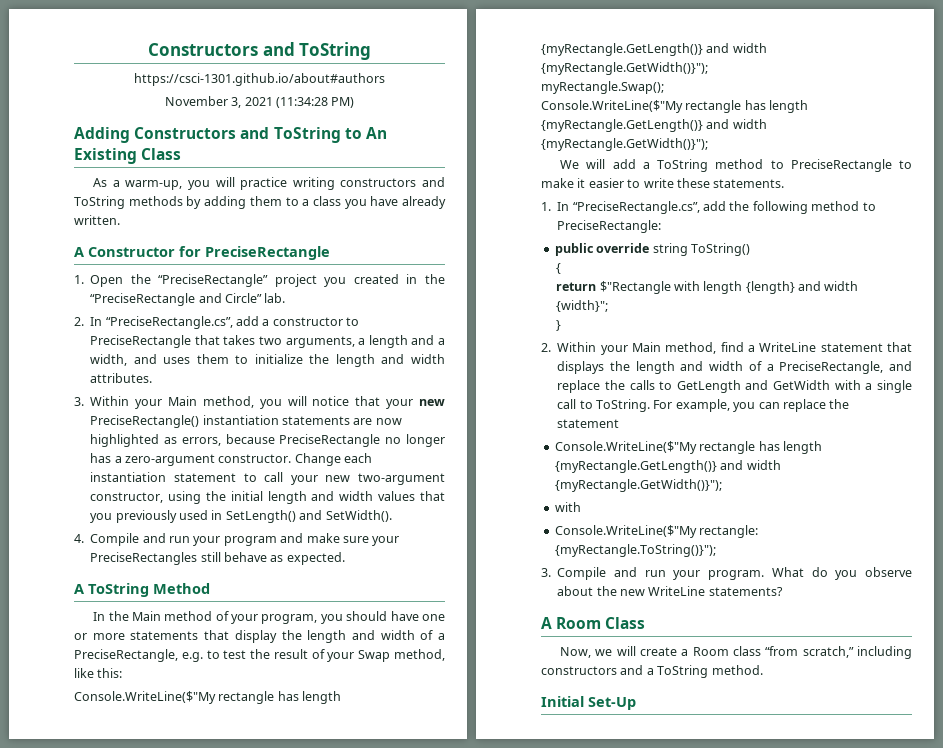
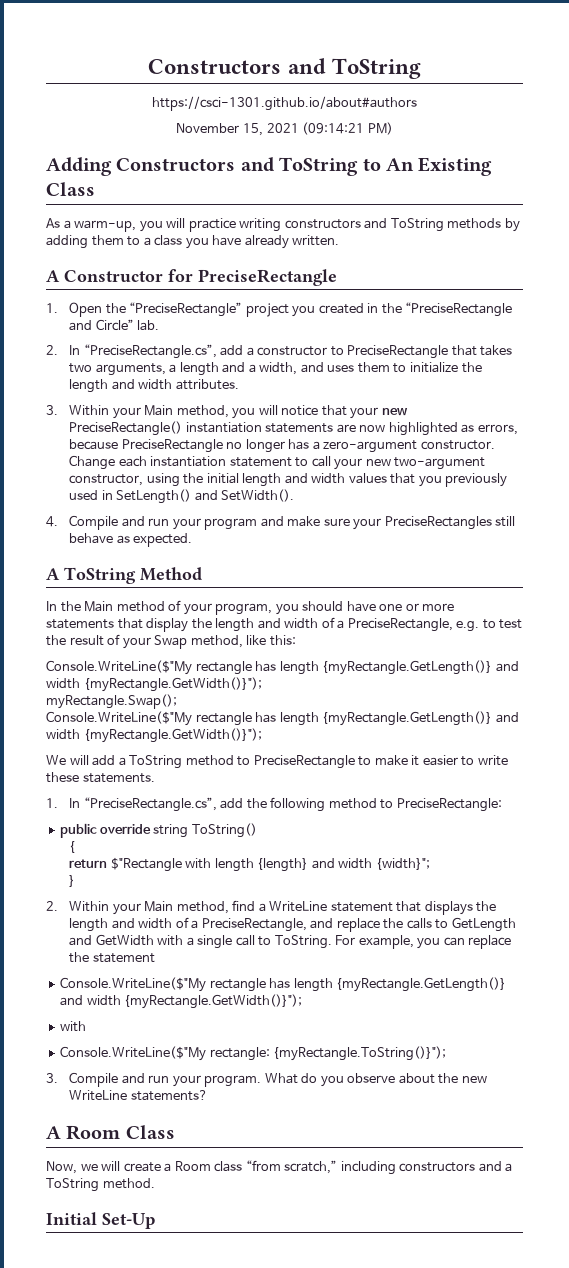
[231,97,328,108] 3, 2021 (11:34:28 -> [242,122,365,136] 15, 2021 (09:14:21

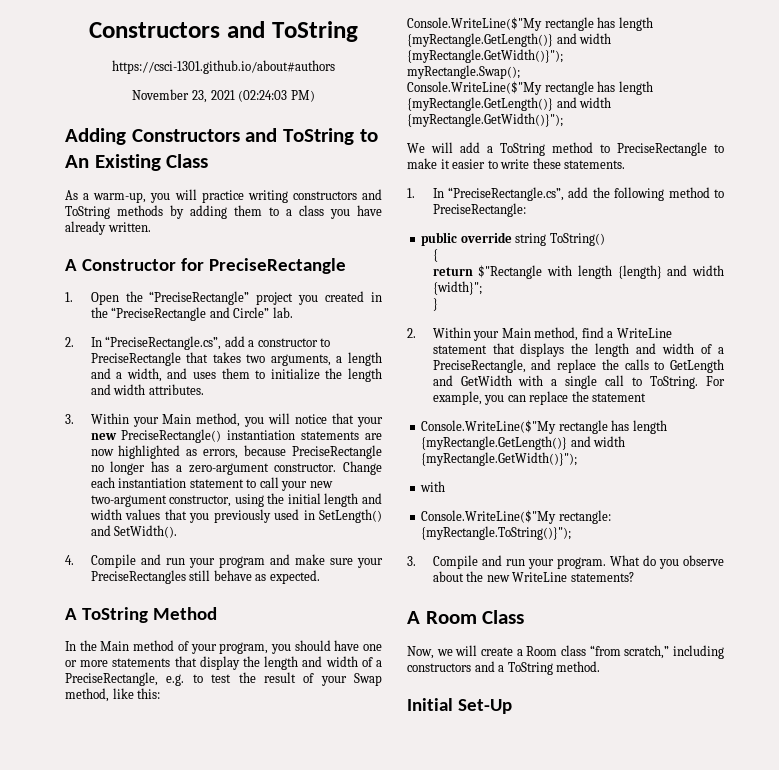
[242,122,365,136] 15, 2021 (09:14:21 -> [191,90,288,103] 23, 2021 (02:24:03

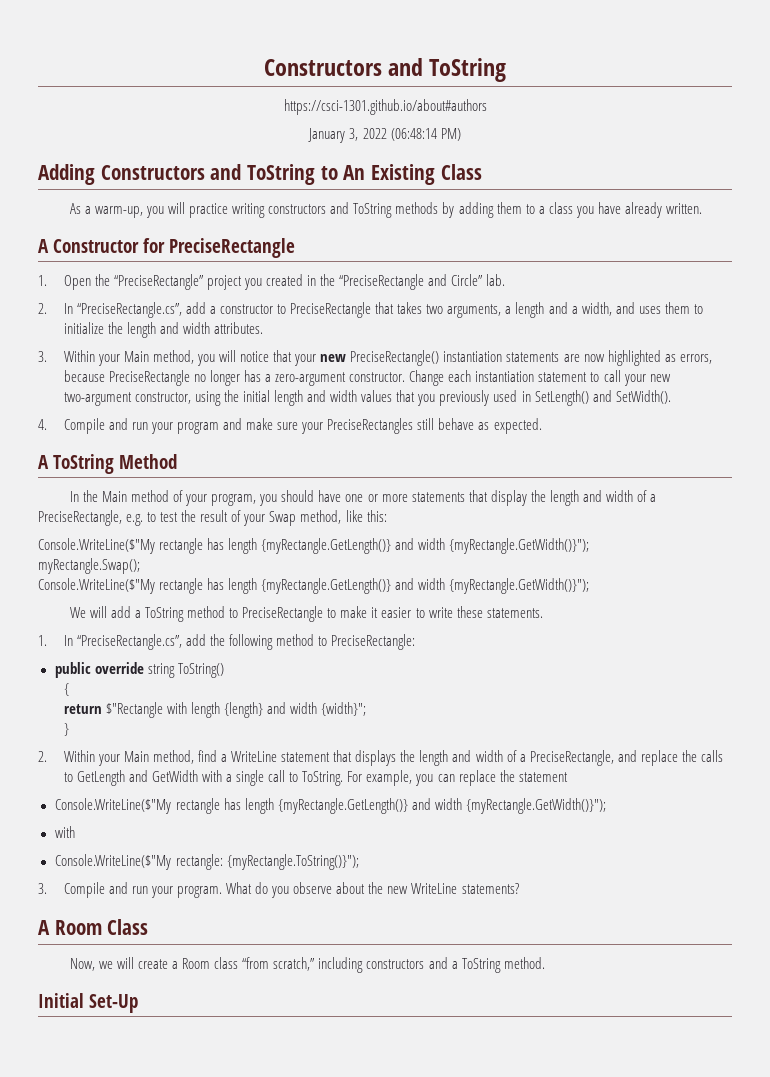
[132,89,288,103] November 23, 2021 (02:24:03 -> [308,128,437,143] January 3, 2022 (06:48:14

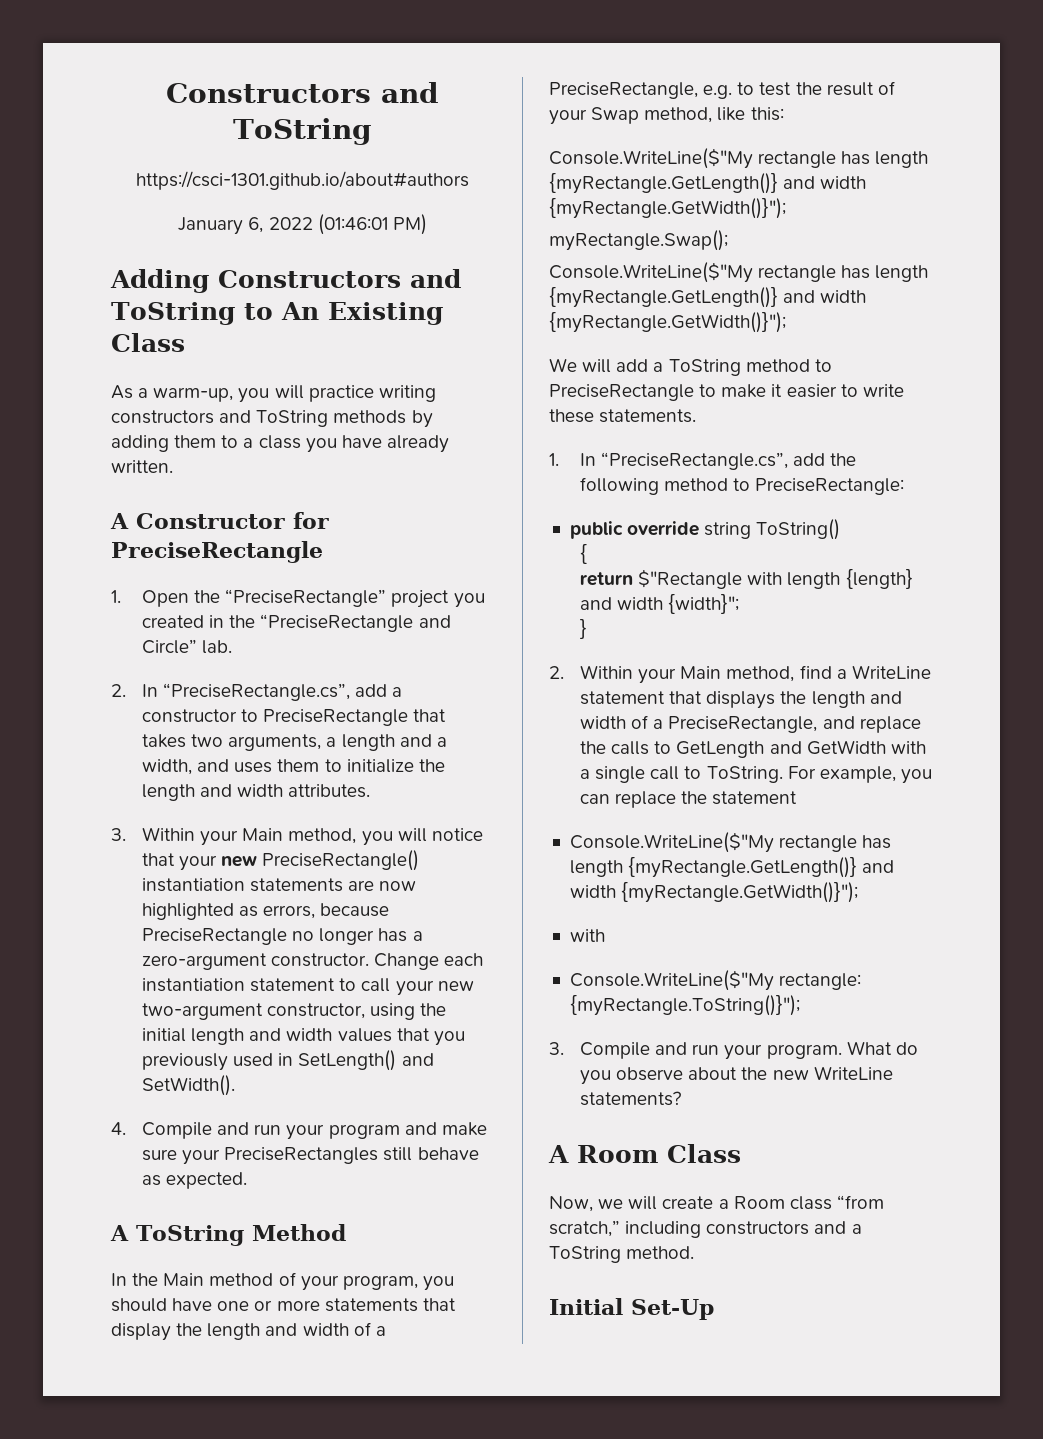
[349,128,437,141] 3, 2022 (06:48:14 -> [248,214,388,235] 6, 2022 (01:46:01

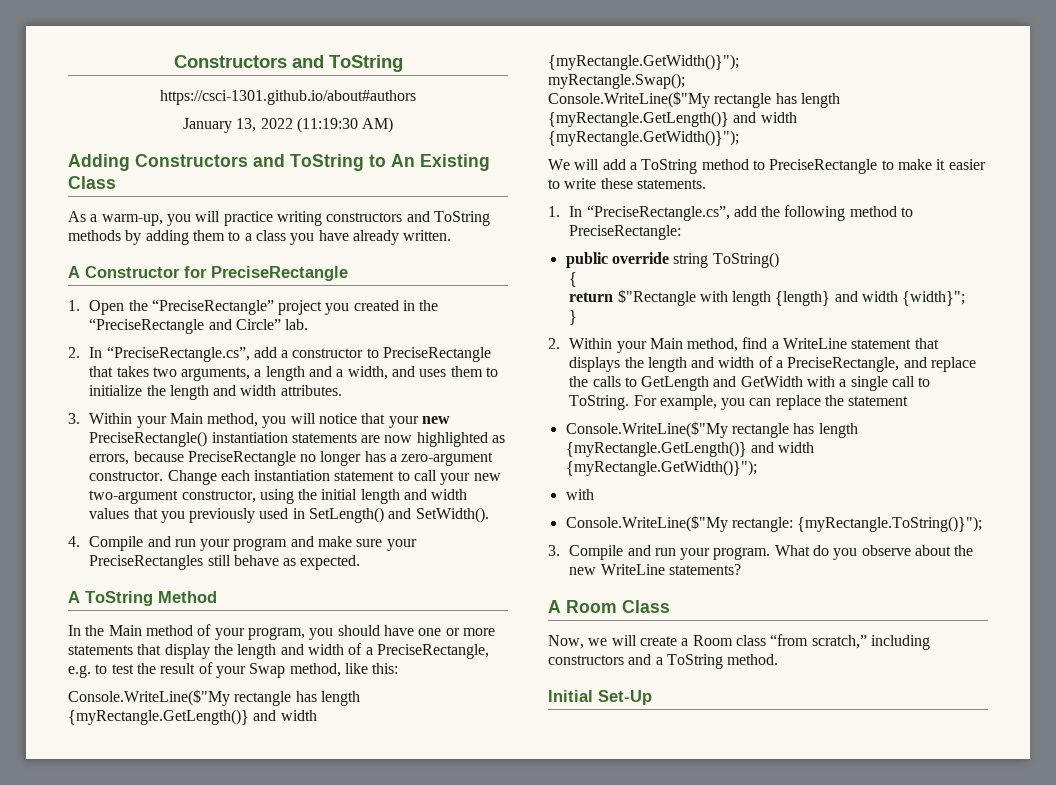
[248,214,427,235] 6, 2022 (01:46:01 PM) -> [236,117,394,133] 13, 2022 (11:19:30 AM)

